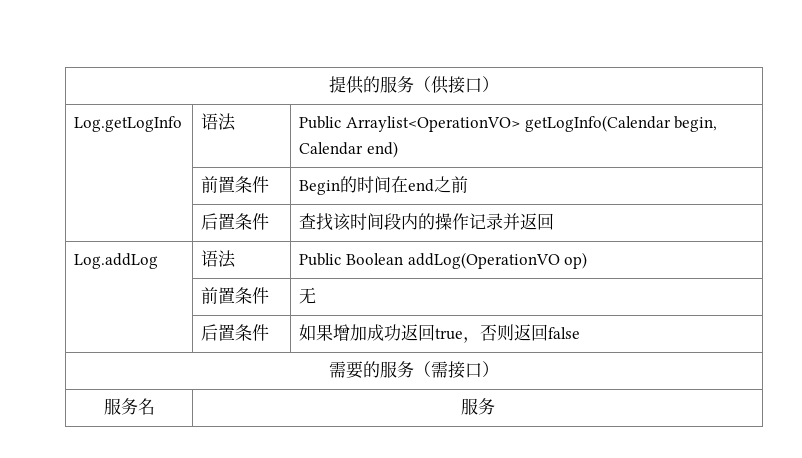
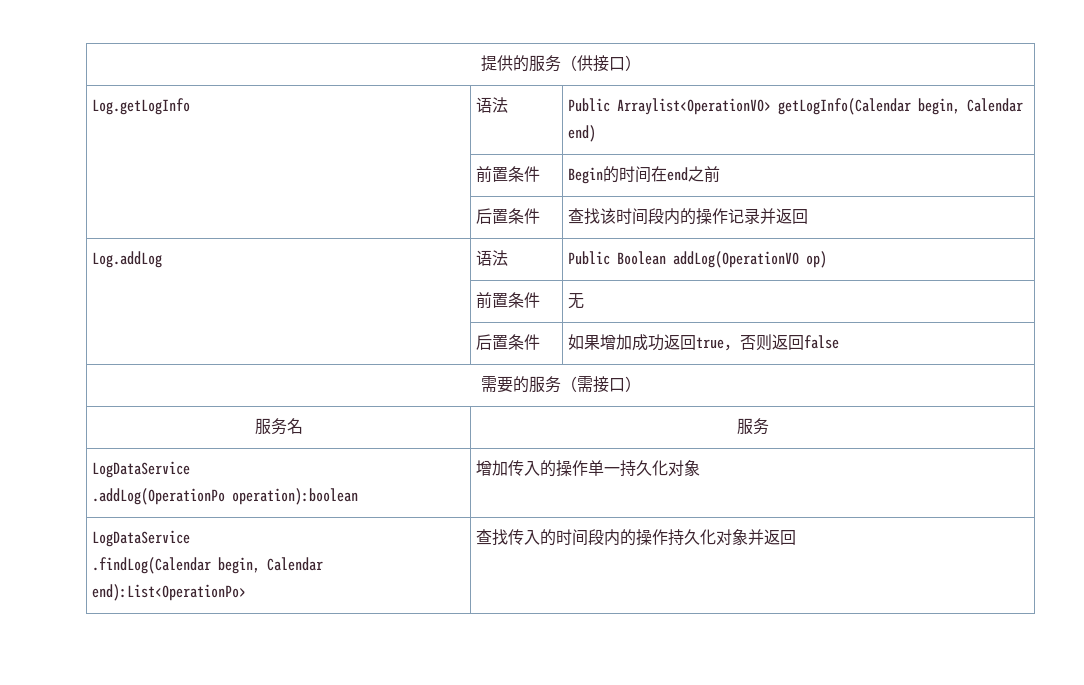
(495, 406) none -> [92,461,191,478] [92,488,359,505] [476,460,701,477] [92,530,191,547] [92,557,324,574] [92,584,247,601] [476,529,797,546] // LogDataService // .addLog(OperationPo operation):boolean | 增加传入的操作单一持久化对象 // LogDataService // .findLog(Calendar begin, Calendar end):List<OperationPo> | 查找传入的时间段内的操作持久化对象并返回

